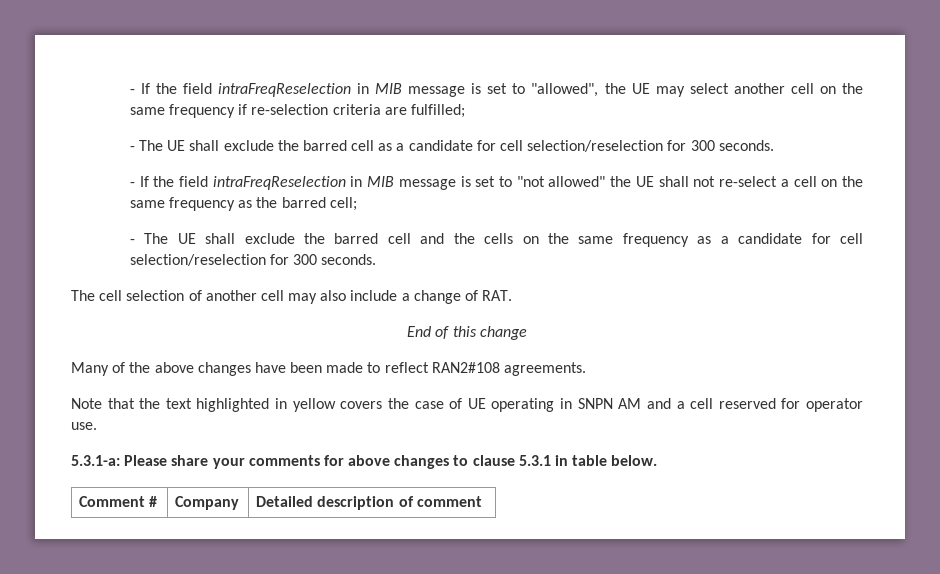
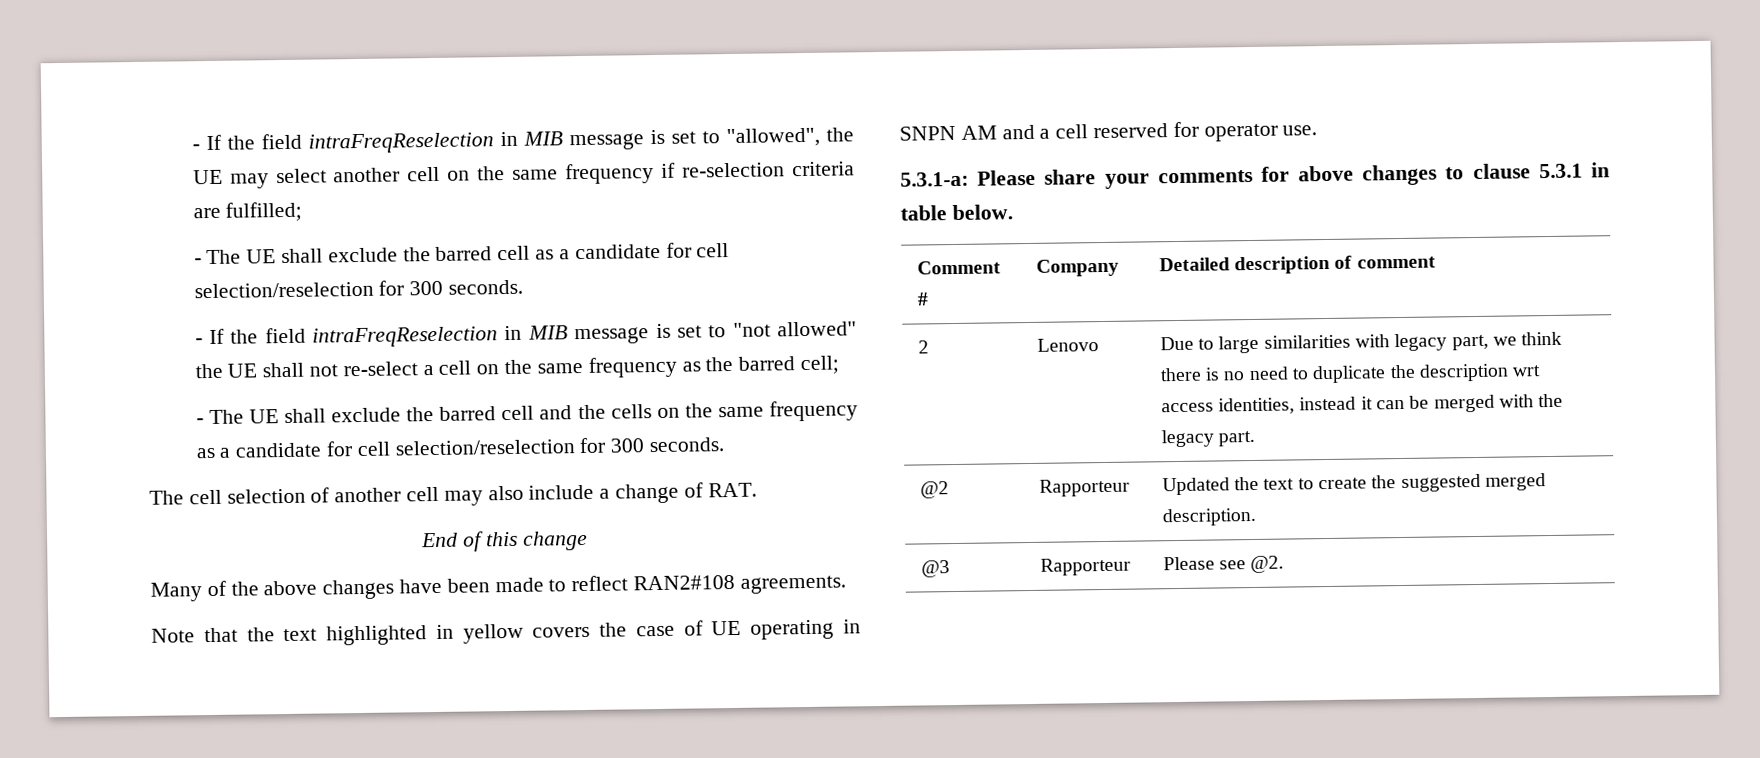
(482, 501) none -> [917,340,929,354] [1036,338,1099,352] [1159,331,1563,354] [1159,363,1542,384] [1160,393,1564,415] [1160,429,1256,448] [919,481,949,499] [1038,478,1130,497] [1161,473,1546,496] [1161,507,1256,527] [920,560,950,578] [1039,557,1131,576] [1162,555,1285,574] // 2 | Lenovo | Due to large similarities with legacy part, we think there is no need to duplicate the description wrt access identities, instead it can be merged with the legacy part. // @2 | Rapporteur | Updated the text to create the suggested merged description. // @3 | Rapporteur | Please see @2.

